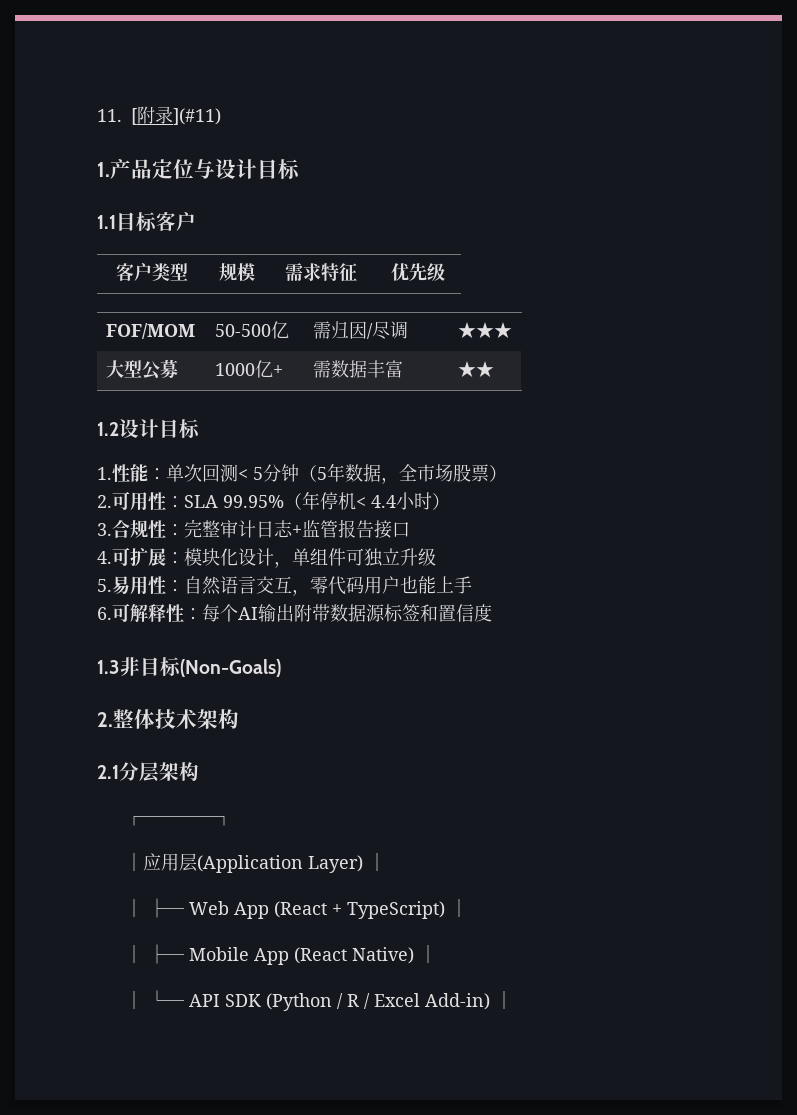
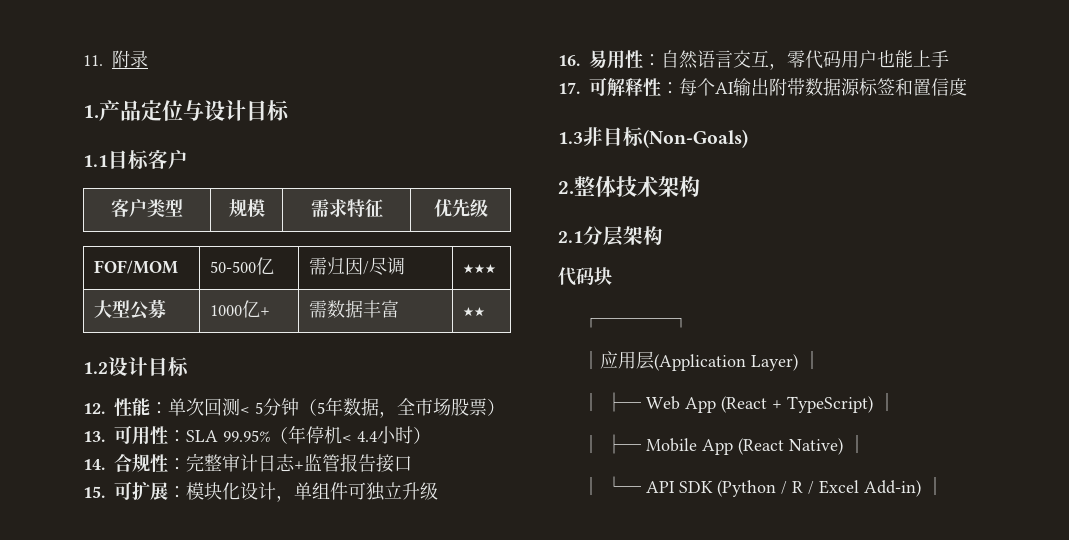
[131,108,137,125] [ -> (103, 60) none
[173,108,221,125] ](#11) -> (148, 59) none
[97,467,112,480] 1. -> [83,403,105,414] 12.
[97,495,112,508] 2. -> [83,431,105,442] 13.
[97,523,112,536] 3. -> [83,459,105,470] 14.
[97,551,112,564] 4. -> [83,486,105,498] 15.
[97,579,112,592] 5. -> [558,55,580,66] 16.
[97,607,112,620] 6. -> [558,82,580,94] 17.
(199, 771) none -> [558,267,612,286] // 代码块

